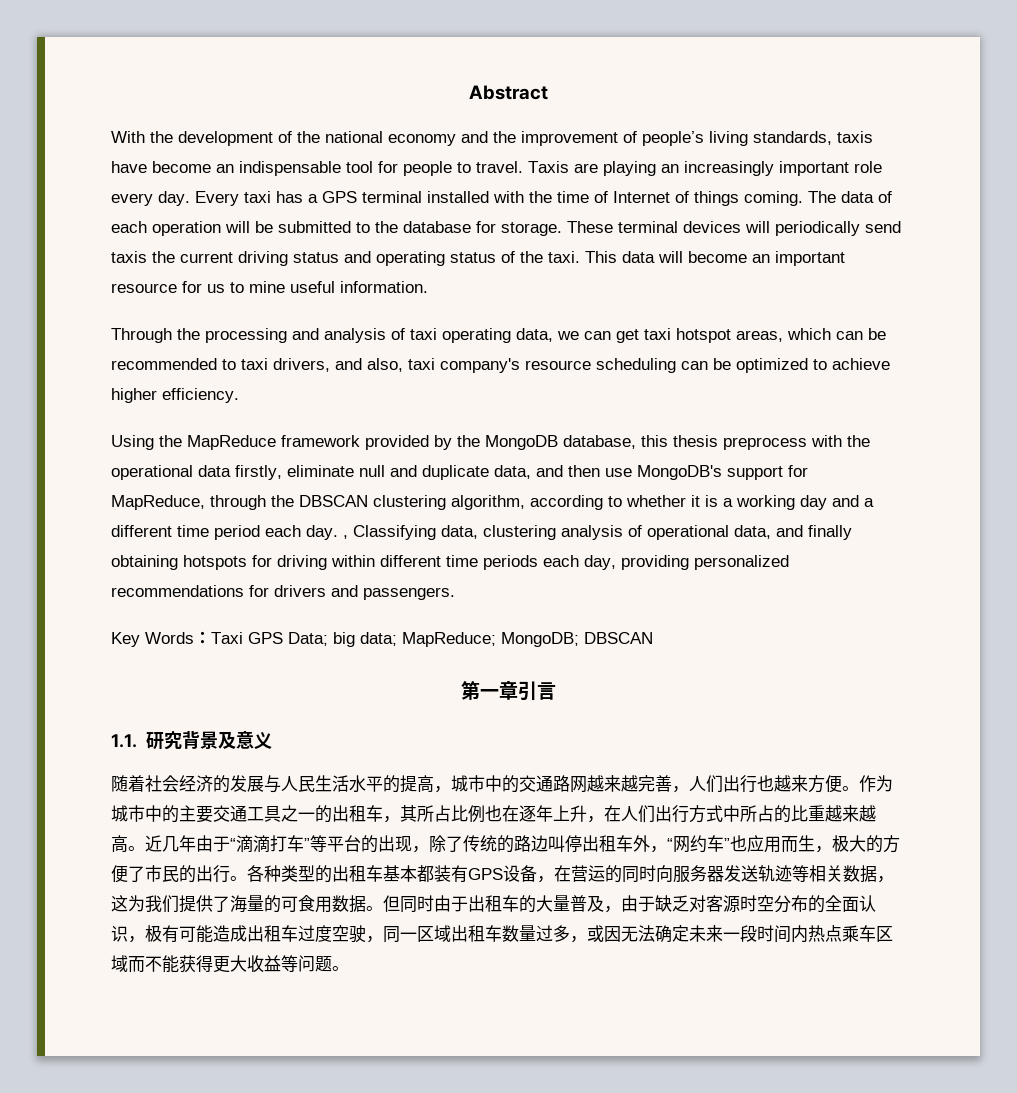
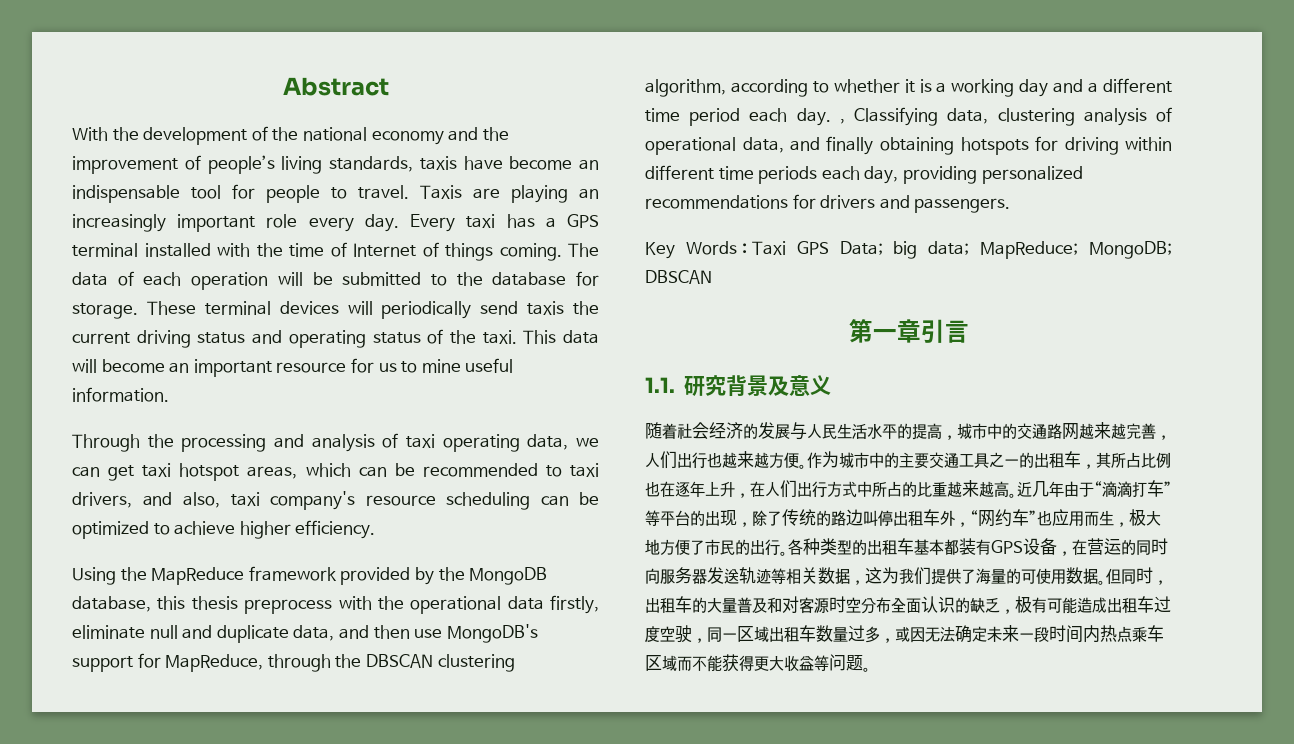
(808, 783) none -> [754,452,769,468] 越
[866,835,883,853] 的 -> [645,539,660,555] 地
[298,895,315,912] 食 -> [1036,568,1051,584] 使
[434,895,468,912] 由于 -> [1153,580,1168,585] ，
[604,895,689,913] ，由于缺乏 -> [767,597,782,613] 和
[808,895,825,913] 的 -> (891, 605) none
(128, 933) none -> [955,597,1000,613] 的缺乏

